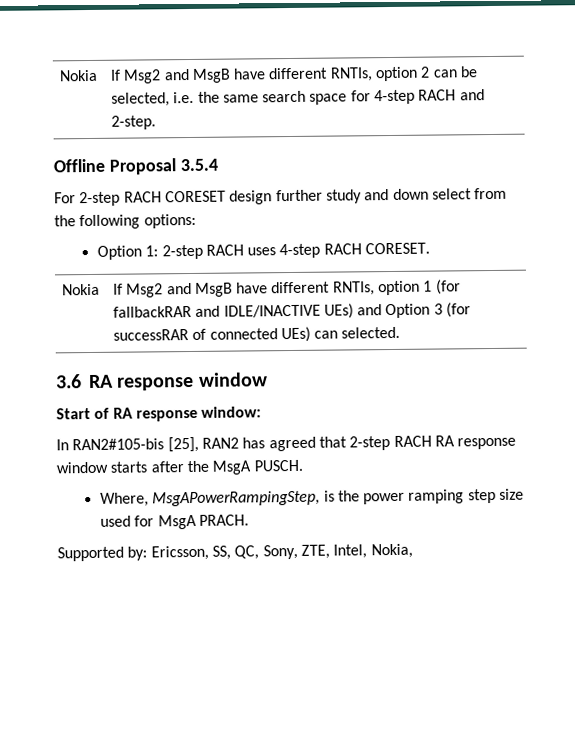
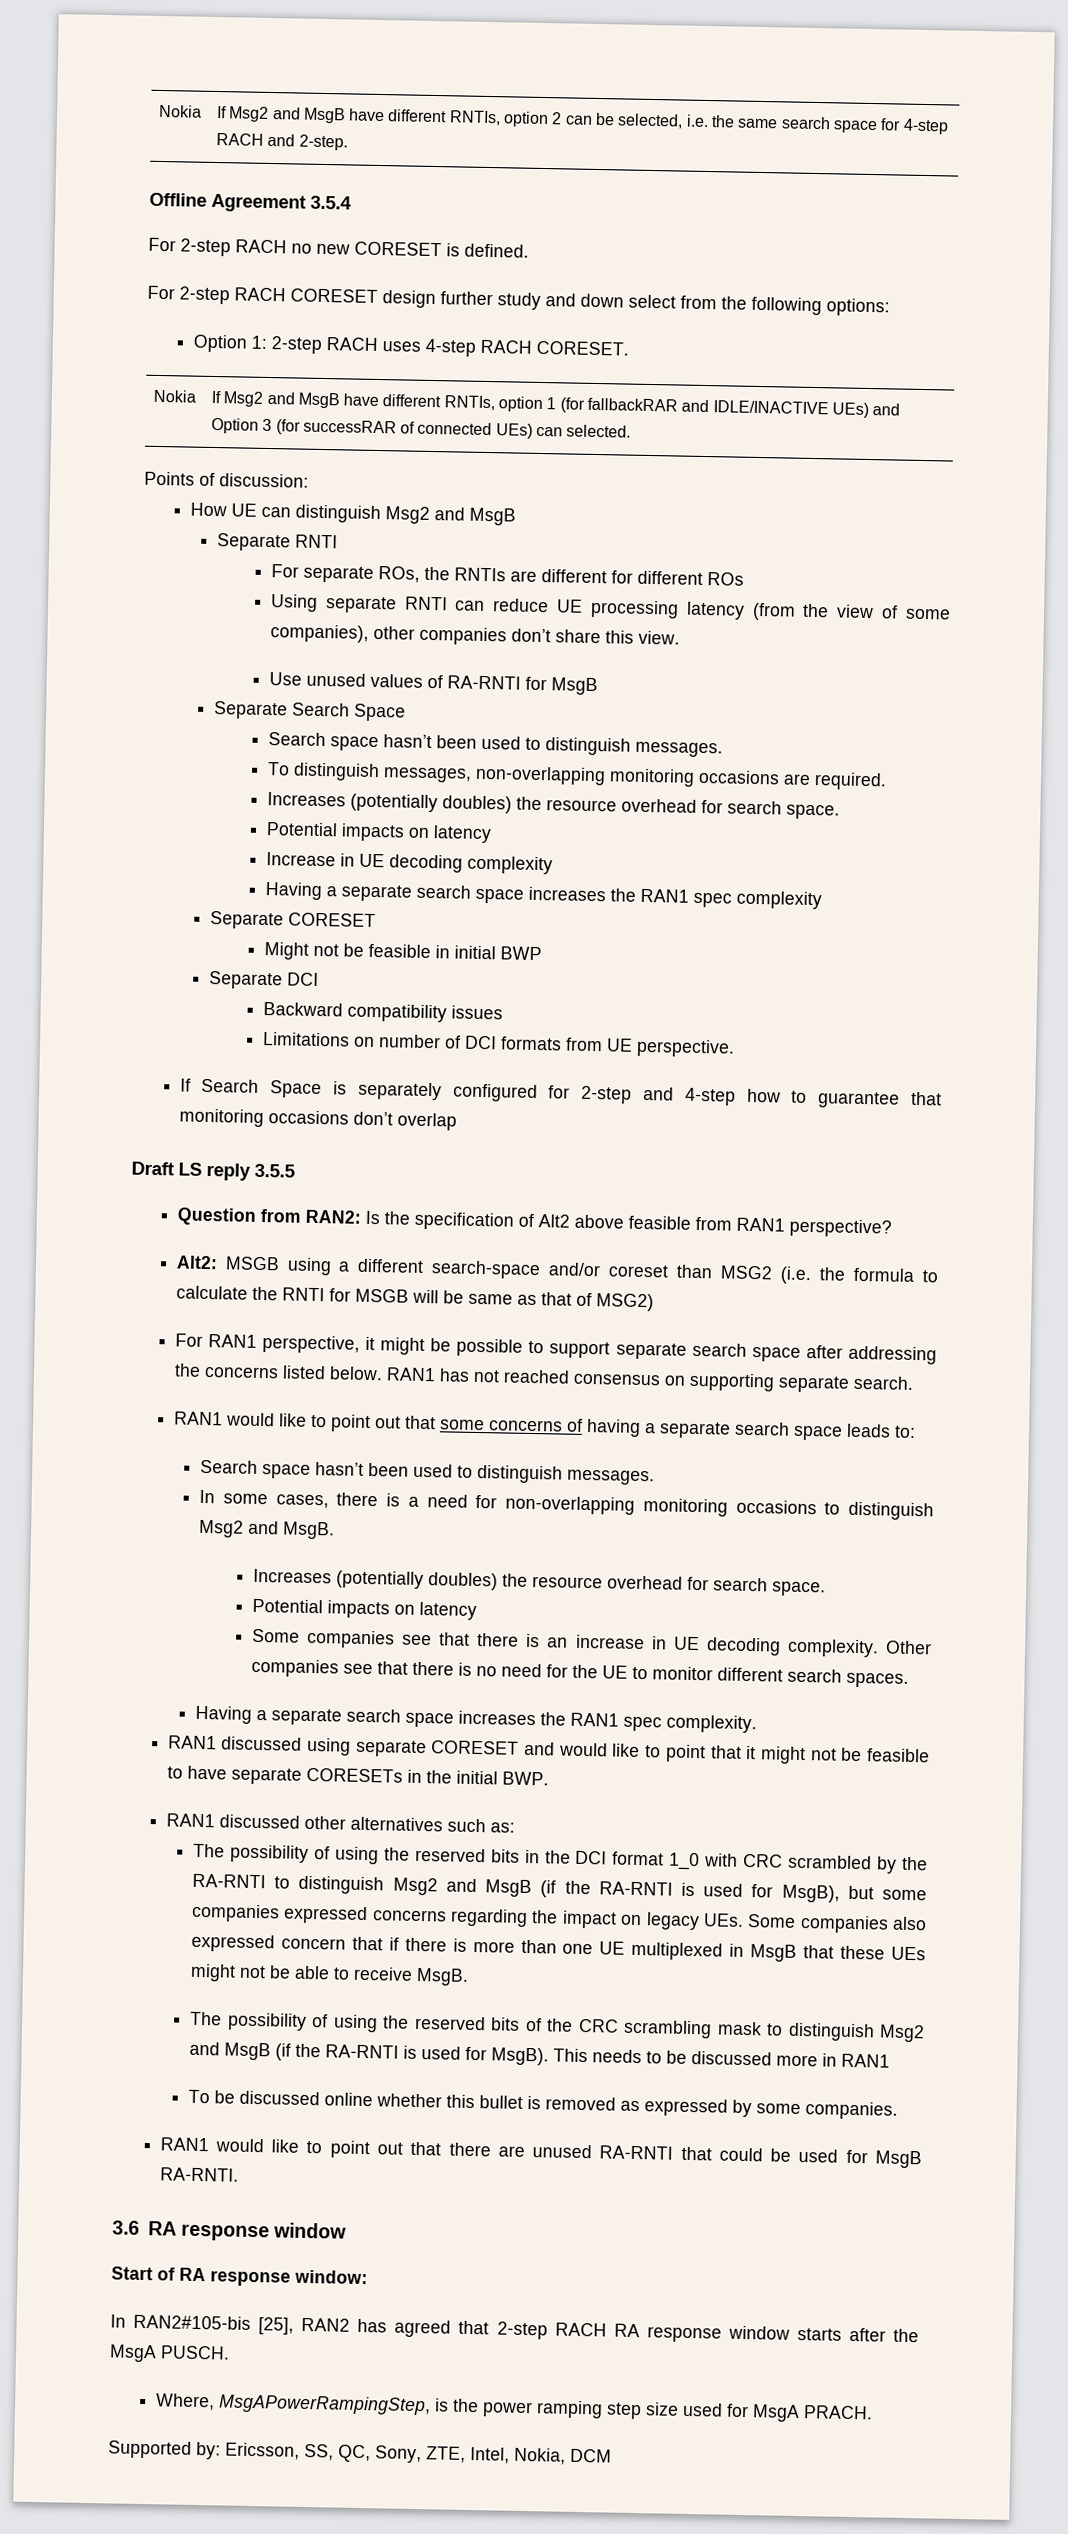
[108,158,176,175] Proposal -> [211,193,306,213] Agreement
(218, 165) none -> [148,237,529,258] // For 2-step RACH no new CORESET is defined.
(401, 332) none -> [144,471,309,488] [189,502,516,526] [217,533,339,552] [270,564,744,586] [269,594,952,621] [269,624,680,646] [268,672,598,696] [214,701,407,722] [267,732,723,758] [266,762,887,791] [266,792,840,820] [265,822,492,844] [265,852,553,875] [264,882,822,910] [210,911,377,930] [263,941,542,961] [209,971,320,990] [262,1001,503,1023] [262,1031,735,1058] [179,1078,943,1109] [178,1108,457,1131] [131,1161,295,1181] [176,1207,892,1238] [175,1255,939,1285] [175,1285,654,1312] [174,1333,938,1365] [173,1363,914,1393] [173,1411,916,1441] [200,1459,656,1486] [199,1489,934,1521] [198,1519,336,1540] [252,1568,826,1597] [251,1598,477,1621] [251,1628,933,1658] [250,1658,909,1688] [195,1705,758,1734] [167,1735,931,1765] [166,1765,549,1786] [165,1813,515,1833] [193,1843,928,1874] [192,1873,927,1903] [191,1903,927,1934] [191,1933,927,1962] [190,1963,470,1986] [190,2011,925,2043] [189,2041,891,2068] [188,2089,899,2120] [159,2137,923,2169] [159,2167,239,2182] // Points of discussion: // How UE can distinguish Msg2 and MsgB // Separate RNTI // For separate ROs, the RNTIs are different for different ROs // Using separate RNTI can reduce UE processing latency (from the view of some companies), other companies don’t share this view. // Use unused values of RA-RNTI for MsgB // Separate Search Space // Search space hasn’t been used to distinguish messages. // To distinguish messages, non-overlapping monitoring occasions are required. // Increases (potentially doubles) the resource overhead for search space. // Potential impacts on latency // Increase in UE decoding complexity // Having a separate search space increases the RAN1 spec complexity // Separate CORESET // Might not be feasible in initial BWP // Separate DCI // Backward compatibility issues // Limitations on number of DCI formats from UE perspective. // If Search Space is separately configured for 2-step and 4-step how to guarantee that monitoring occasions don’t overlap // Draft LS reply 3.5.5 // Question from RAN2: Is the specification of Alt2 above feasible from RAN1 perspective? // Alt2: MSGB using a different search-space and/or coreset than MSG2 (i.e. the formula to calculate the RNTI for MSGB will be same as that of MSG2) // For RAN1 perspective, it might be possible to support separate search space after addressing the concerns listed below. RAN1 has not reached consensus on supporting separate search. // RAN1 would like to point out that some concerns of having a separate search space leads to: // Search space hasn’t been used to distinguish messages. // In some cases, there is a need for non-overlapping monitoring occasions to distinguish Msg2 and MsgB. // Increases (potentially doubles) the resource overhead for search space. // Potential impacts on latency // Some companies see that there is an increase in UE decoding complexity. Other companies see that there is no need for the UE to monitor different search spaces. // Having a separate search space increases the RAN1 spec complexity. // RAN1 discussed using separate CORESET and would like to point that it might not be feasible to have separate CORESETs in the initial BWP. // RAN1 discussed other alternatives such as: // The possibility of using the reserved bits in the DCI format 1_0 with CRC scrambled by the RA-RNTI to distinguish Msg2 and MsgB (if the RA-RNTI is used for MsgB), but some companies expressed concerns regarding the impact on legacy UEs. Some companies also expressed concern that if there is more than one UE multiplexed in MsgB that these UEs might not be able to receive MsgB. // The possibility of using the reserved bits of the CRC scrambling mask to distinguish Msg2 and MsgB (if the RA-RNTI is used for MsgB). This needs to be discussed more in RAN1 // To be discussed online whether this bullet is removed as expressed by some companies. // RAN1 would like to point out that there are unused RA-RNTI that could be used for MsgB RA-RNTI.
(413, 551) none -> [570,2448,612,2463] DCM

